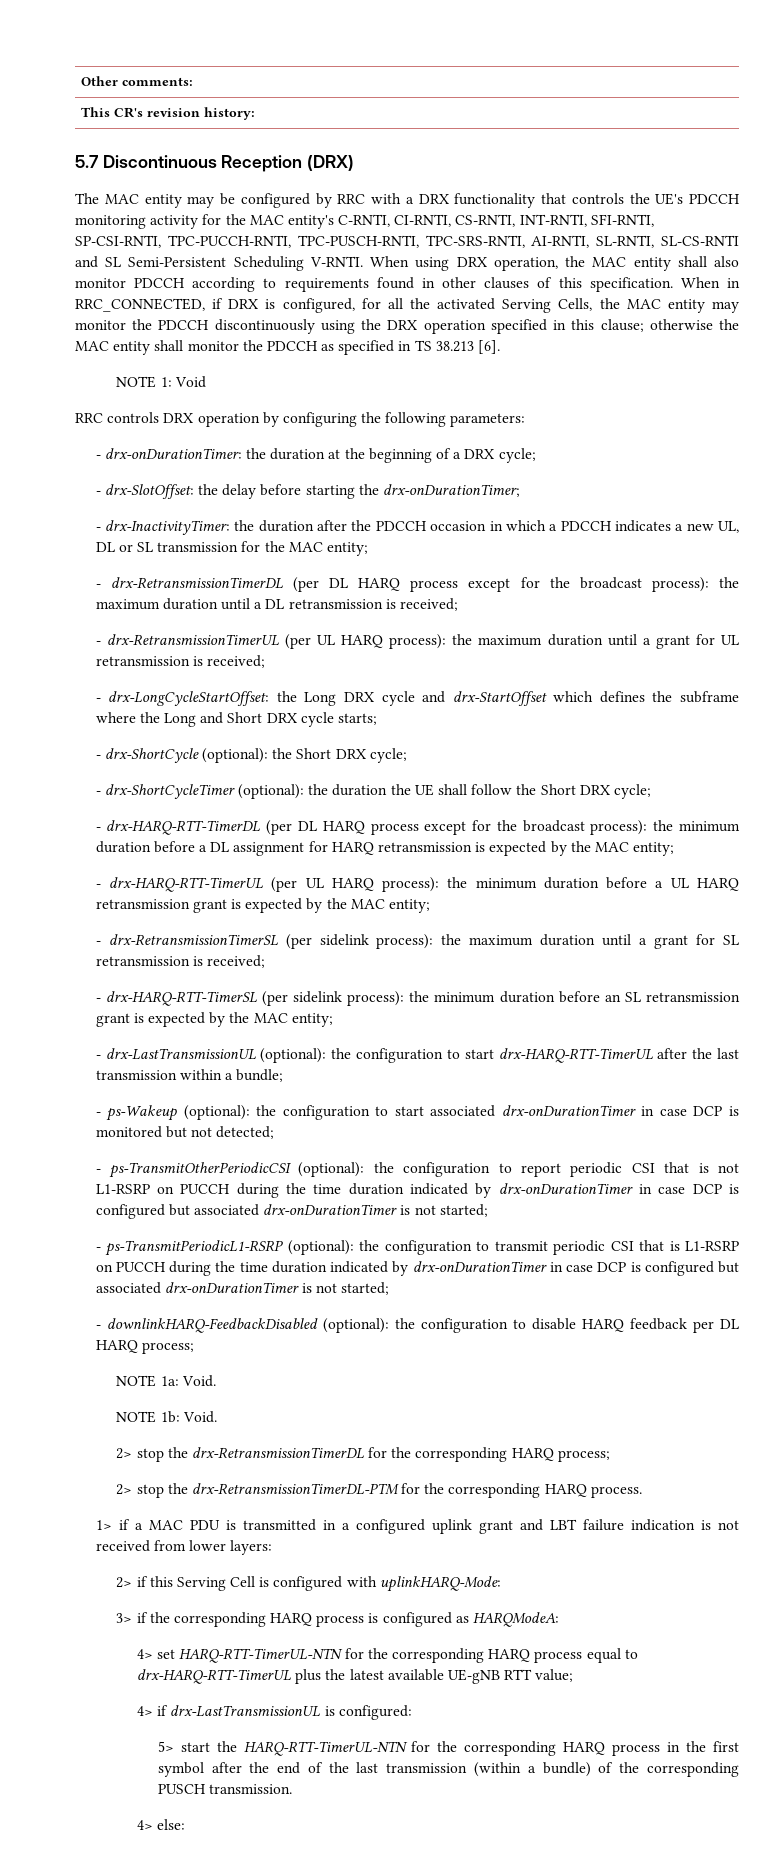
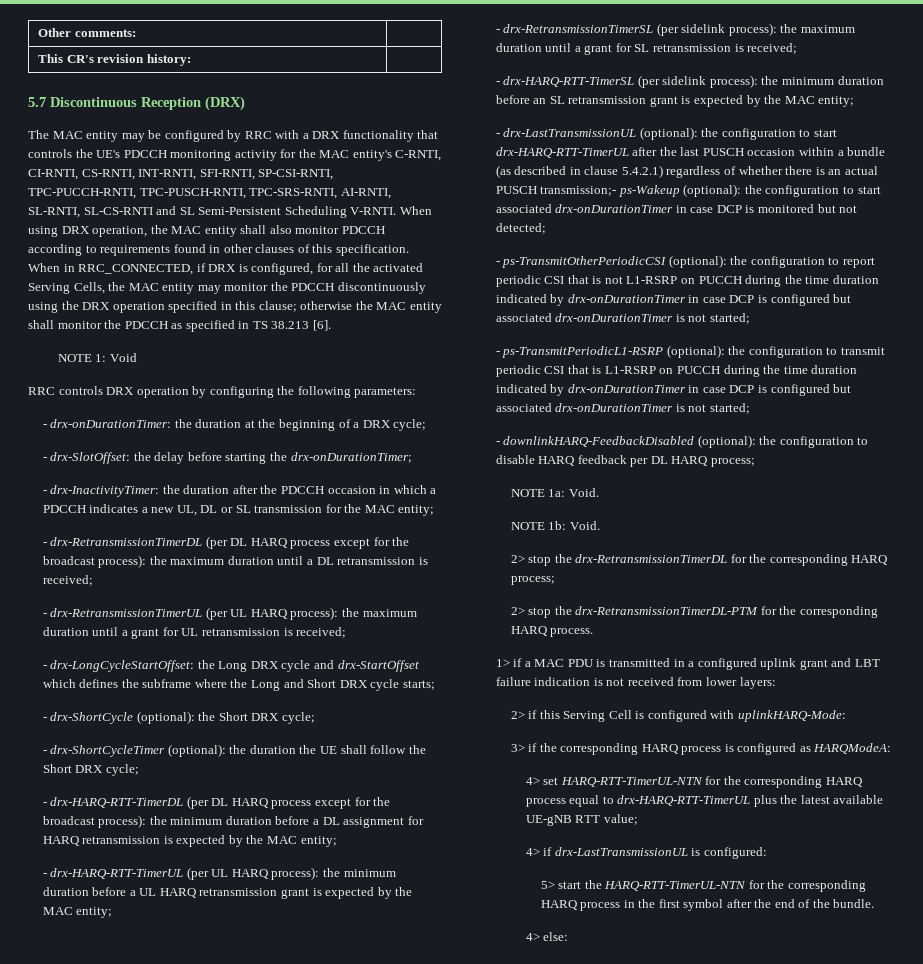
[95,1069,284,1082] [95,1112,101,1116] transmission within a bundle; // - -> [702,147,886,156] [495,165,878,178] [495,186,617,196] PUSCH occasion within a bundle (as described in clause 5.4.2.1) regardless of whether there is an actual PUSCH transmission;-
[356,1762,739,1777] [157,1784,292,1794] last transmission (within a bundle) of the corresponding PUSCH transmission. -> [833,899,875,908] bundle.

